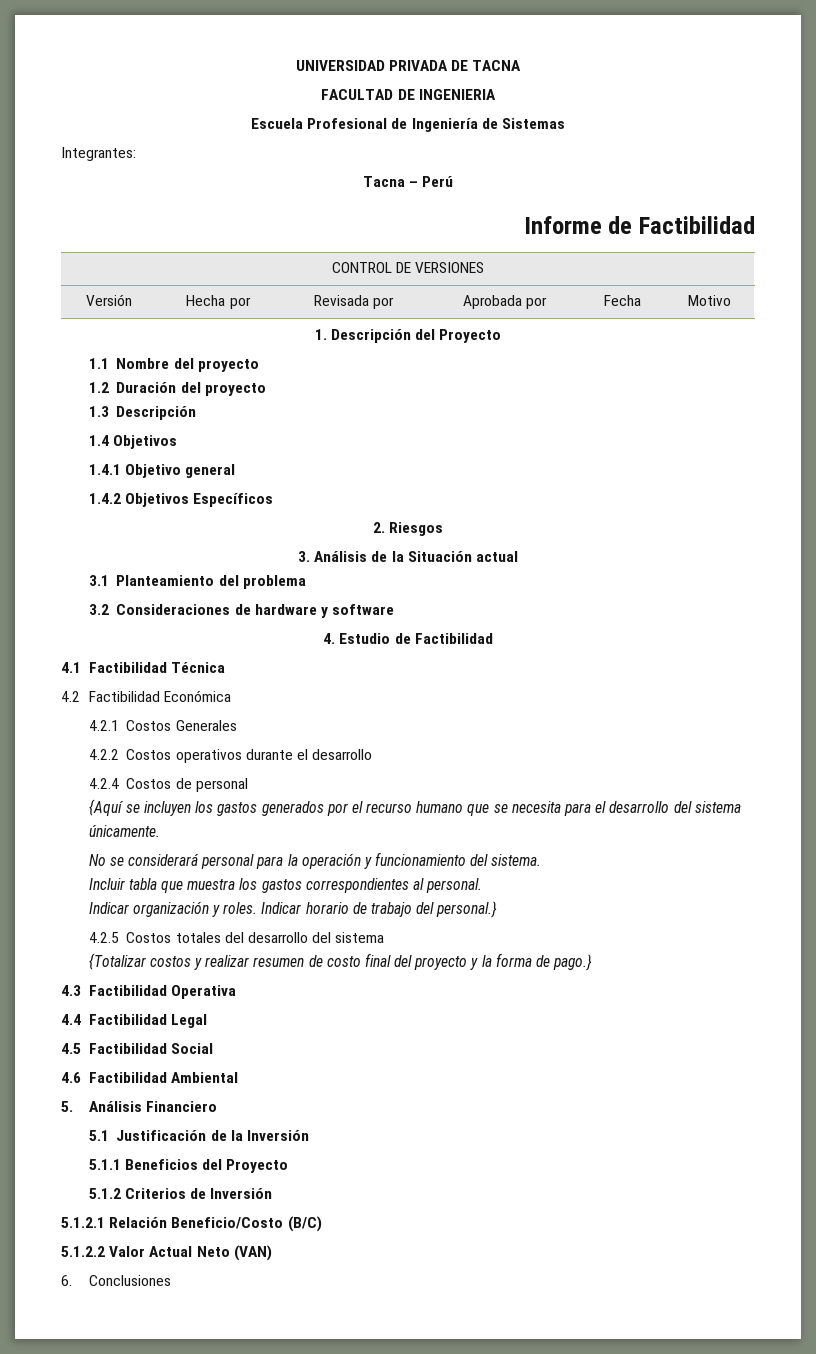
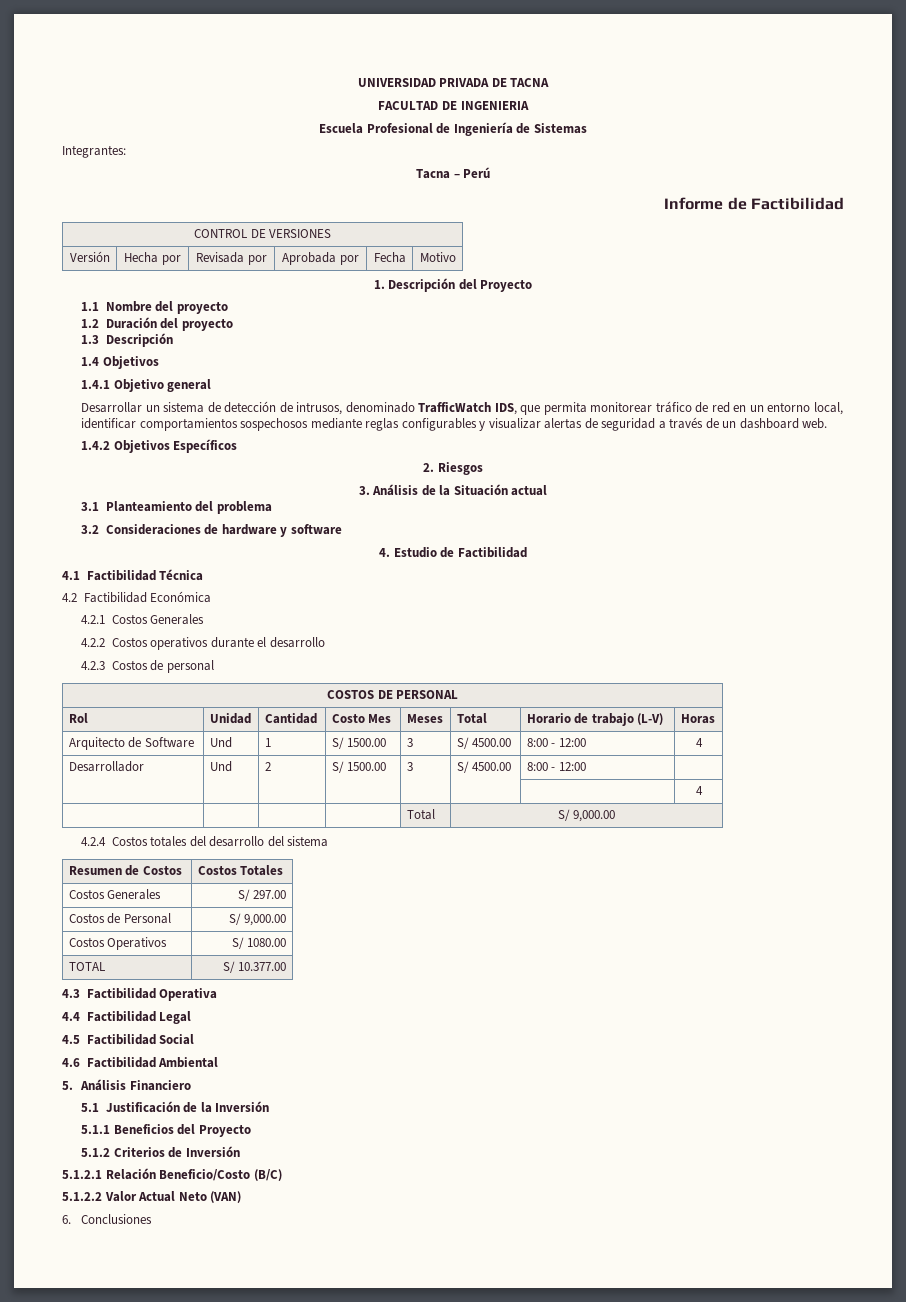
(235, 471) none -> [81,401,843,415] [81,417,828,431] // Desarrollar un sistema de detección de intrusos, denominado TrafficWatch IDS, que permita monitorear tráfico de red en un entorno local, identificar comportamientos sospechosos mediante reglas configurables y visualizar alertas de seguridad a través de un dashboard web.
[88,778,119,789] 4.2.4 -> [81,661,106,670] 4.2.3
[88,799,741,816] [88,825,160,837] [88,852,542,869] [88,878,483,893] [88,901,498,918] [88,932,119,943] // {Aquí se incluyen los gastos generados por el recurso humano que se necesita para el desarrollo del sistema únicamente. // No se considerará personal para la operación y funcionamiento del sistema. // Incluir tabla que muestra los gastos correspondientes al personal. // Indicar organización y roles. Indicar horario de trabajo del personal.} // 4.2.5 -> [326,690,459,699] [68,713,88,723] [209,713,251,724] [264,713,317,724] [331,714,392,723] [406,714,443,723] [456,713,487,724] [526,713,664,726] [680,714,715,724] [68,737,194,750] [209,737,232,748] [264,738,271,747] [331,737,387,749] [406,738,413,747] [456,737,512,749] [526,738,586,747] [695,738,703,747] [68,761,144,772] [209,761,232,772] [264,762,271,771] [331,761,387,773] [406,762,413,771] [456,761,512,773] [526,762,586,771] [695,786,703,795] [406,809,435,820] [557,809,616,822] [81,837,107,846] // COSTOS DE PERSONAL // Rol | Unidad | Cantidad | Costo Mes | Meses | Total | Horario de trabajo (L-V) | Horas // Arquitecto de Software | Und | 1 | S/ 1500.00 | 3 | S/ 4500.00 | 8:00 - 12:00 | 4 // Desarrollador | Und | 2 | S/ 1500.00 | 3 | S/ 4500.00 | 8:00 - 12:00 | // | | | | | | | 4 // | | | | Total | S/ 9,000.00 // 4.2.4
[88,953,593,971] // {Totalizar costos y realizar resumen de costo final del proyecto y la forma de pago.} -> [68,865,182,876] [197,865,284,876] [68,889,162,900] [237,889,287,901] [68,913,171,924] [228,913,287,926] [68,937,168,950] [231,937,287,949] [68,962,105,971] [222,961,287,973] // Resumen de Costos | Costos Totales // Costos Generales | S/ 297.00 // Costos de Personal | S/ 9,000.00 // Costos Operativos | S/ 1080.00 // TOTAL | S/ 10.377.00

